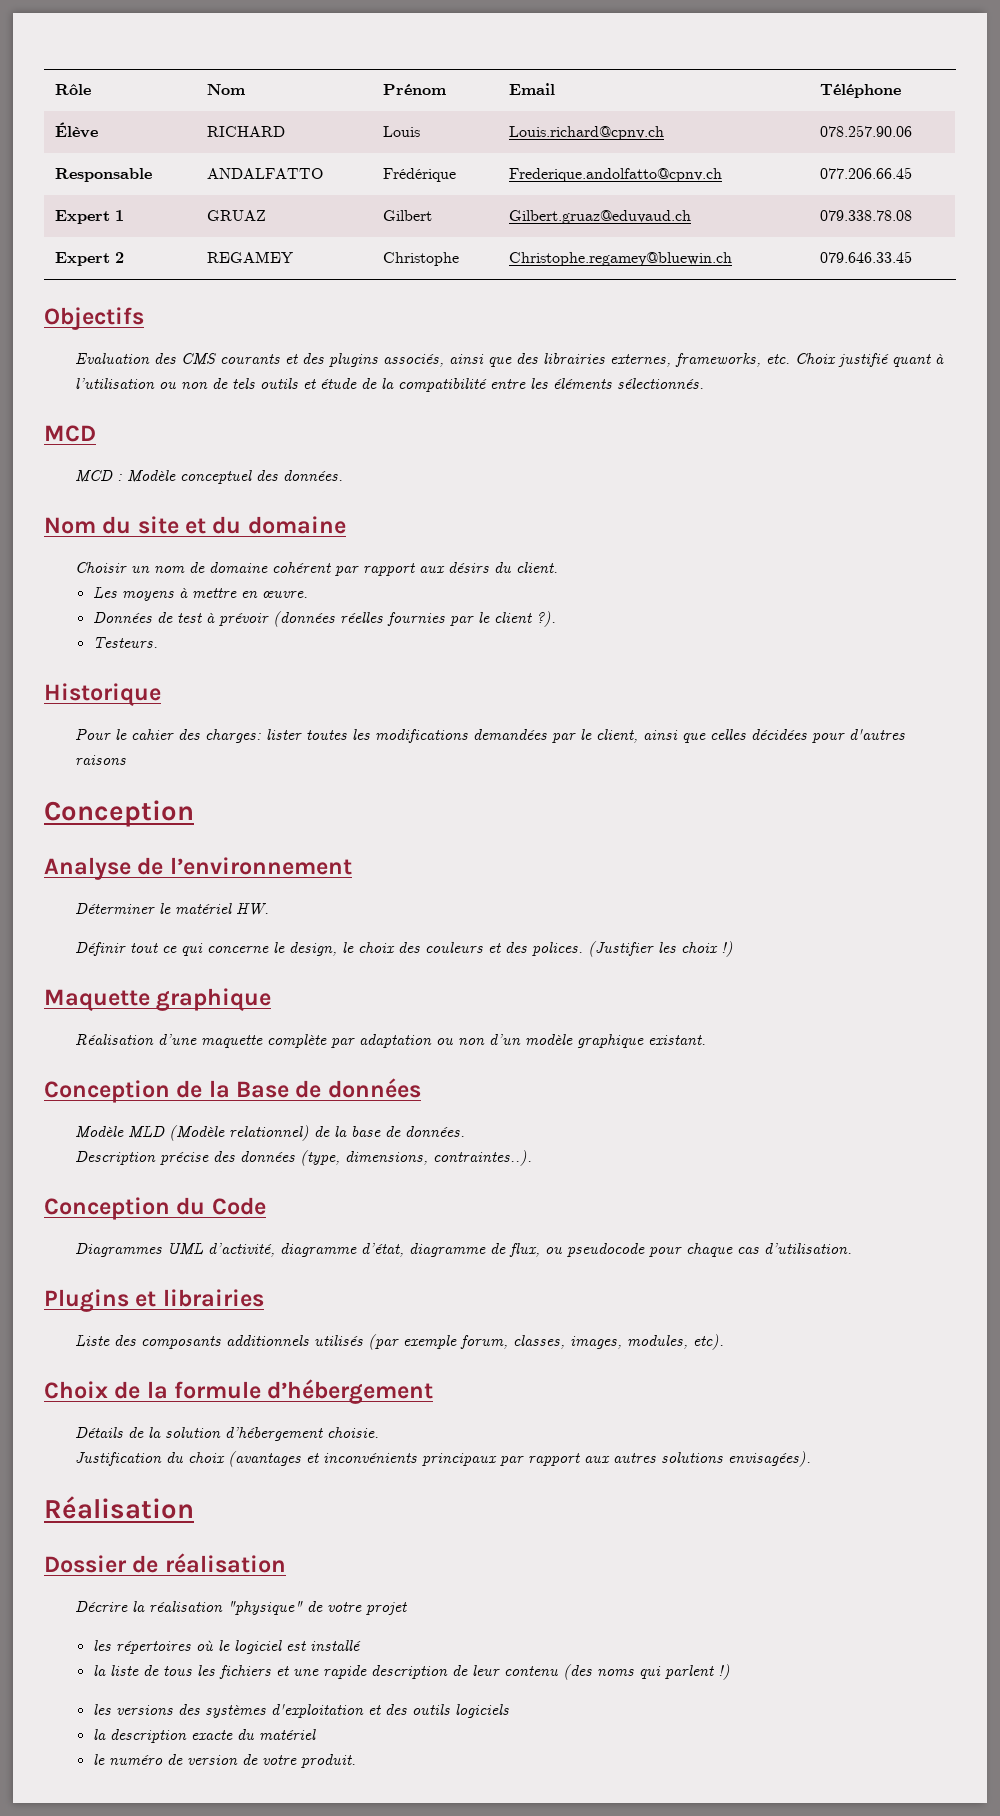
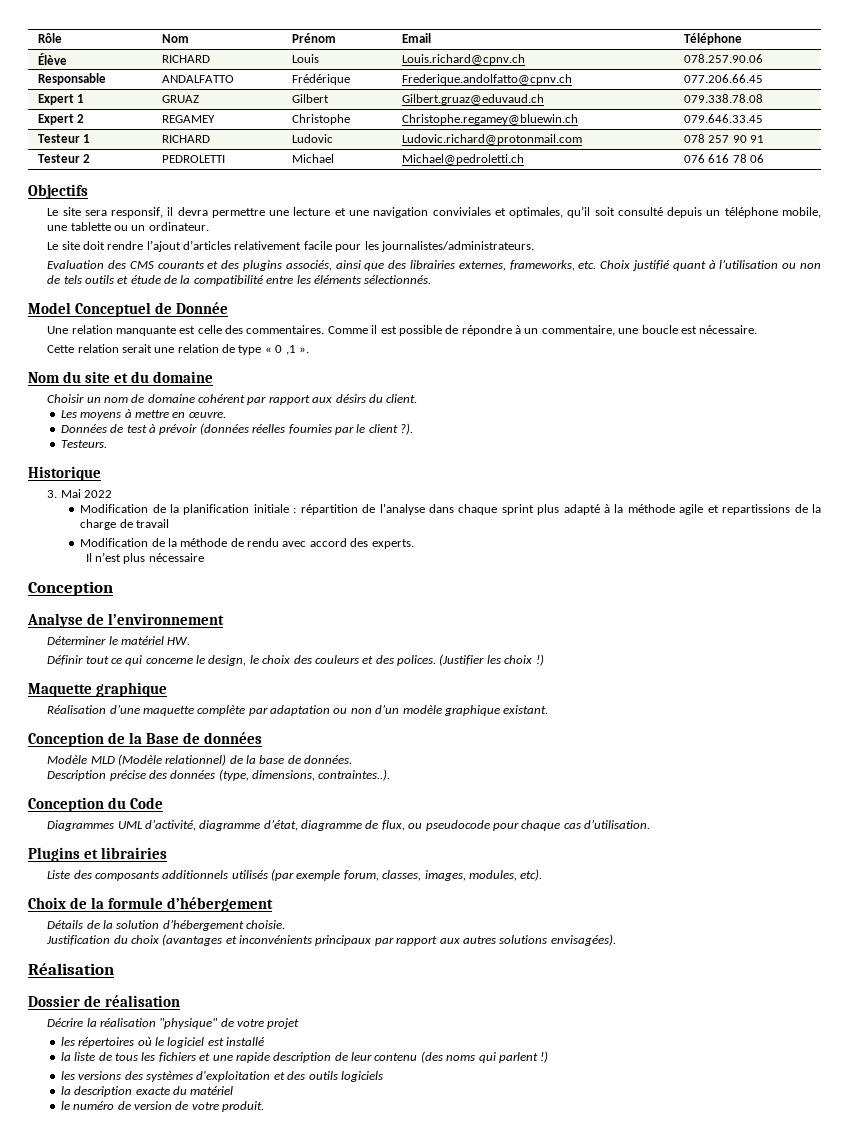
[44,307,144,330] // Objectifs -> [37,134,91,143] [161,135,210,143] [291,134,333,143] [401,134,582,145] [683,134,764,143] [37,154,91,163] [161,155,225,163] [291,154,334,163] [401,154,524,165] [683,154,764,163] [28,184,88,199] [47,206,822,218] [47,222,209,231] [47,240,534,252] // Testeur 1 | RICHARD | Ludovic | Ludovic.richard@protonmail.com | 078 257 90 91 // Testeur 2 | PEDROLETTI | Michael | Michael@pedroletti.ch | 076 616 78 06 // Objectifs // Le site sera responsif, il devra permettre une lecture et une navigation conviviales et optimales, qu’il soit consulté depuis un téléphone mobile, une tablette ou un ordinateur. // Le site doit rendre l’ajout d’articles relativement facile pour les journalistes/administrateurs.
[44,425,96,442] [74,470,343,484] MCD // MCD : Modèle conceptuel des données. -> [28,302,229,317] [47,325,758,336] [47,344,309,355] Model Conceptuel de Donnée // Une relation manquante est celle des commentaires. Comme il est possible de répondre à un commentaire, une boucle est nécessaire. // Cette relation serait une relation de type « 0 ,1 ».
[74,728,905,743] [74,755,126,765] Pour le cahier des charges: lister toutes les modifications demandées par le client, ainsi que celles décidées pour d'autres raisons -> [47,489,112,498] [80,504,822,515] [80,519,169,530] [80,538,414,549] [85,552,204,564] 3. Mai 2022 // Modification de la planification initiale : répartition de l'analyse dans chaque sprint plus adapté à la méthode agile et repartissions de la charge de travail // Modification de la méthode de rendu avec accord des experts. // Il n’est plus nécessaire

